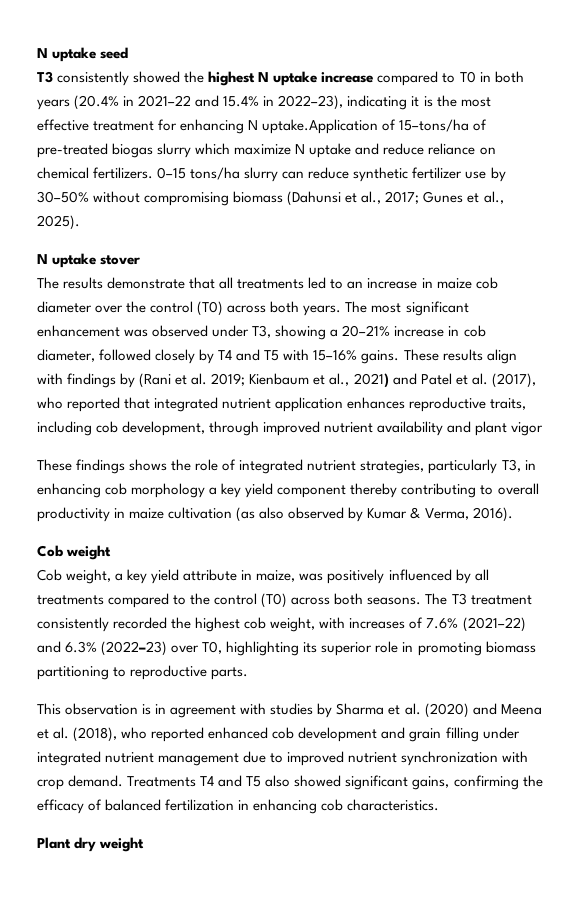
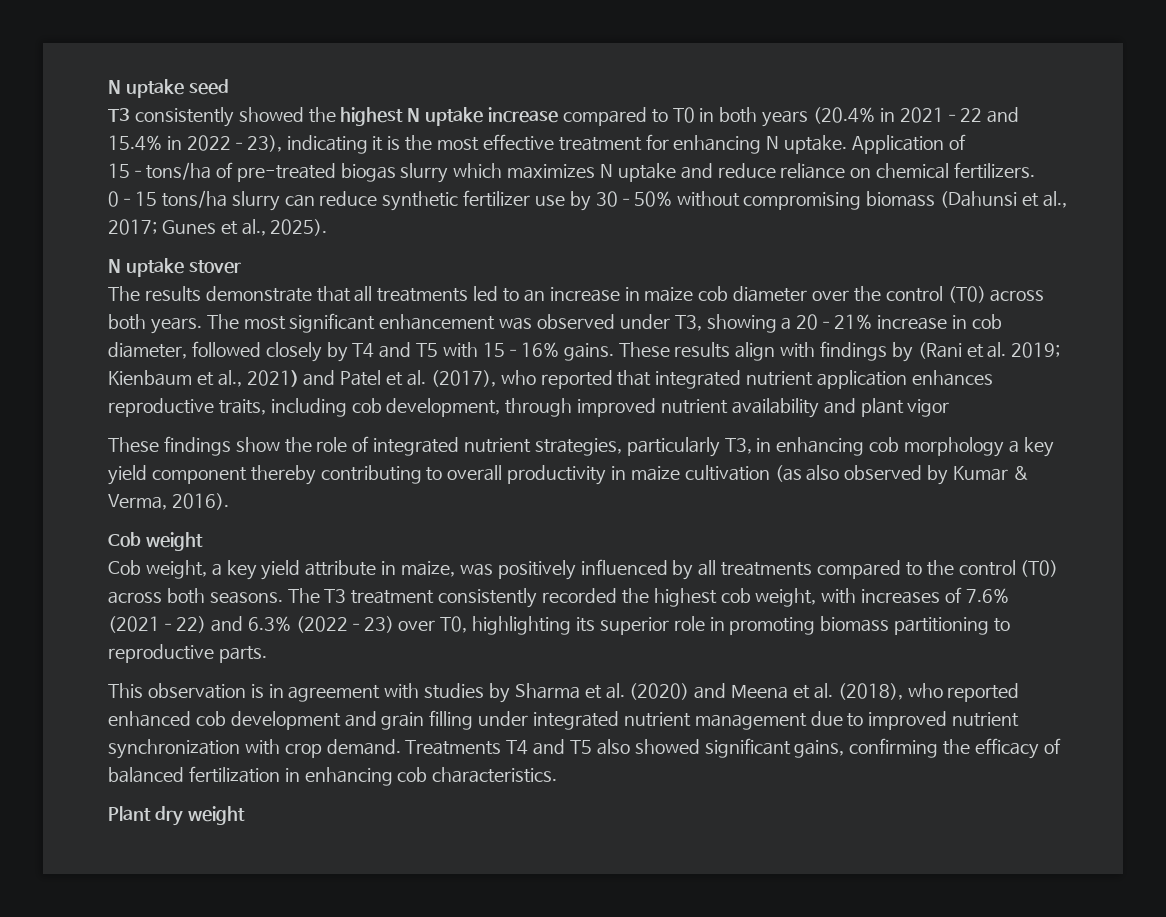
[262,119,379,134] uptake.Application -> [784,135,945,154] uptake. Application
[234,144,292,155] maximize -> [507,164,596,179] maximizes
[129,459,168,471] shows -> [235,437,280,452] show

